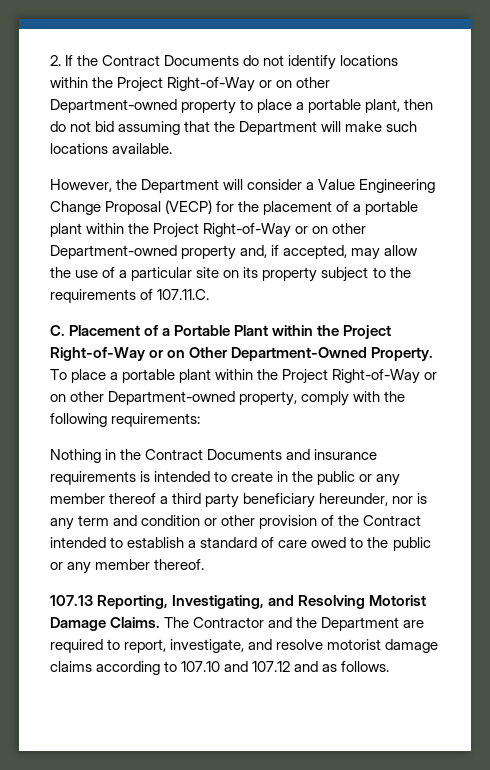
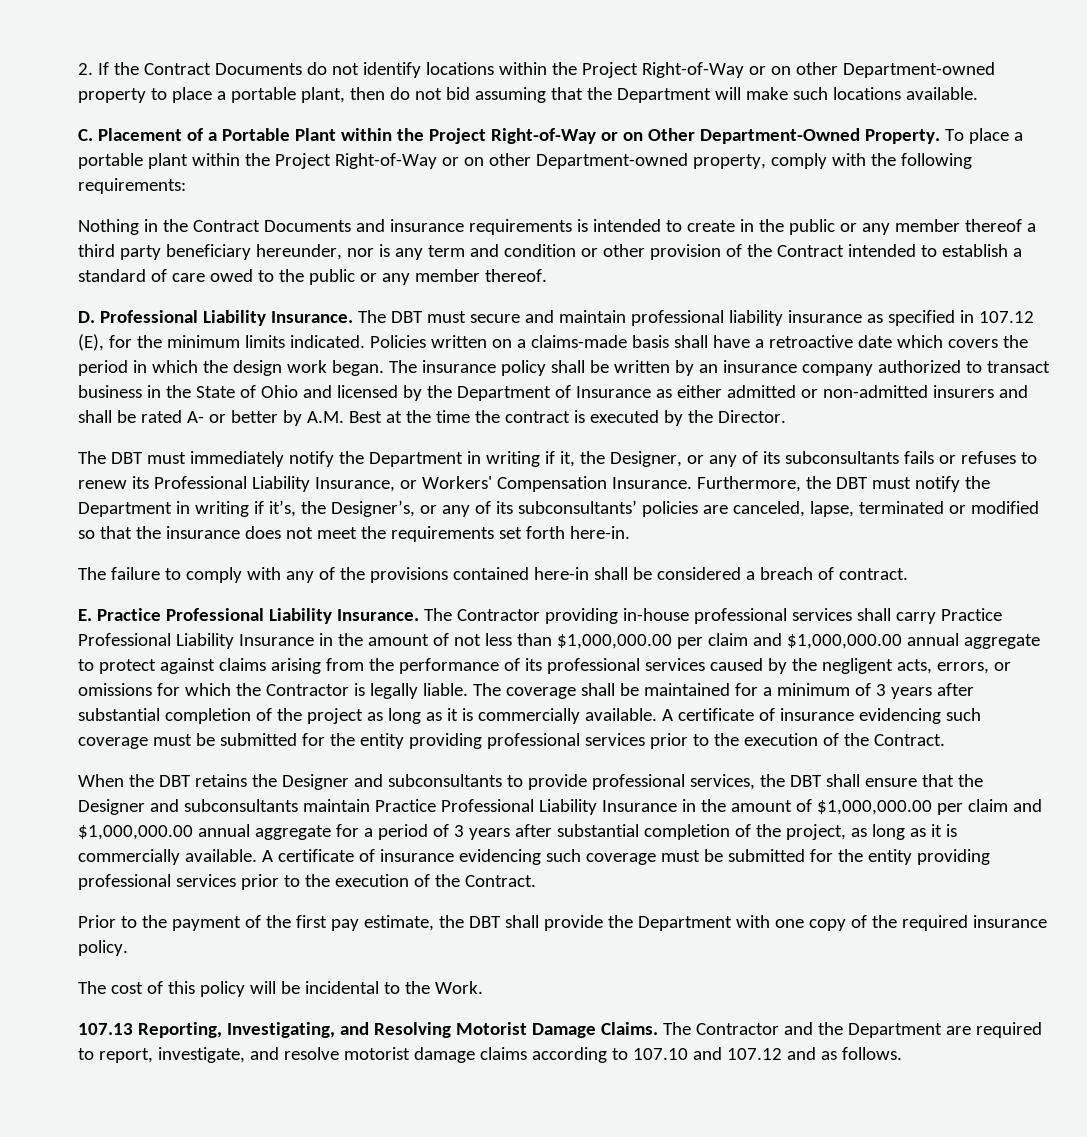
[50,179,436,193] [50,200,419,215] [50,223,367,238] [50,245,419,260] [50,267,411,282] [50,289,210,303] // However, the Department will consider a Value Engineering Change Proposal (VECP) for the placement of a portable plant within the Project Right-of-Way or on other Department-owned property and, if accepted, may allow the use of a particular site on its property subject to the requirements of 107.11.C. -> (978, 93) none
(205, 564) none -> [78,310,1034,326] [78,334,1028,351] [78,360,1050,376] [78,385,1028,401] [78,410,786,426] [78,451,1037,467] [78,476,990,492] [78,500,1039,517] [78,526,630,542] [78,567,908,583] [78,608,1002,624] [78,633,1040,649] [78,658,1011,674] [78,683,974,699] [78,708,981,724] [78,733,945,749] [78,774,983,790] [78,799,1042,815] [78,824,957,840] [78,849,990,865] [78,874,536,890] [78,915,1047,931] [78,940,128,956] [78,981,483,997] // D. Professional Liability Insurance. The DBT must secure and maintain professional liability insurance as specified in 107.12 (E), for the minimum limits indicated. Policies written on a claims-made basis shall have a retroactive date which covers the period in which the design work began. The insurance policy shall be written by an insurance company authorized to transact business in the State of Ohio and licensed by the Department of Insurance as either admitted or non-admitted insurers and shall be rated A- or better by A.M. Best at the time the contract is executed by the Director. // The DBT must immediately notify the Department in writing if it, the Designer, or any of its subconsultants fails or refuses to renew its Professional Liability Insurance, or Workers' Compensation Insurance. Furthermore, the DBT must notify the Department in writing if it’s, the Designer’s, or any of its subconsultants’ policies are canceled, lapse, terminated or modified so that the insurance does not meet the requirements set forth here-in. // The failure to comply with any of the provisions contained here-in shall be considered a breach of contract. // E. Practice Professional Liability Insurance. The Contractor providing in-house professional services shall carry Practice Professional Liability Insurance in the amount of not less than $1,000,000.00 per claim and $1,000,000.00 annual aggregate to protect against claims arising from the performance of its professional services caused by the negligent acts, errors, or omissions for which the Contractor is legally liable. The coverage shall be maintained for a minimum of 3 years after substantial completion of the project as long as it is commercially available. A certificate of insurance evidencing such coverage must be submitted for the entity providing professional services prior to the execution of the Contract. // When the DBT retains the Designer and subconsultants to provide professional services, the DBT shall ensure that the Designer and subconsultants maintain Practice Professional Liability Insurance in the amount of $1,000,000.00 per claim and $1,000,000.00 annual aggregate for a period of 3 years after substantial completion of the project, as long as it is commercially available. A certificate of insurance evidencing such coverage must be submitted for the entity providing professional services prior to the execution of the Contract. // Prior to the payment of the first pay estimate, the DBT shall provide the Department with one copy of the required insurance policy. // The cost of this policy will be incidental to the Work.

